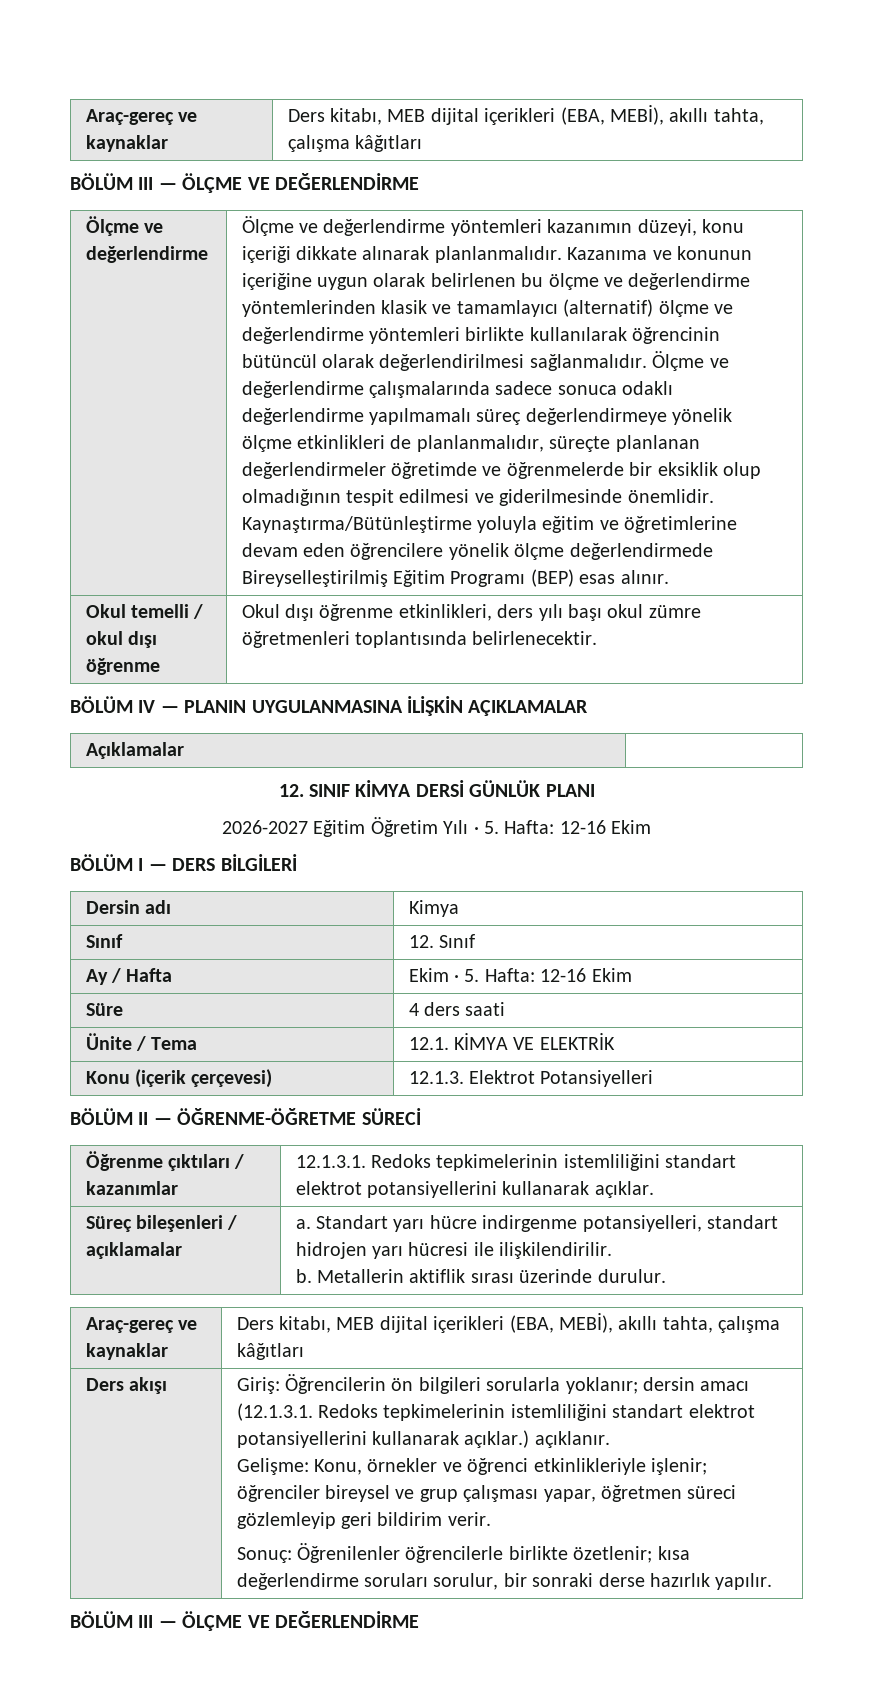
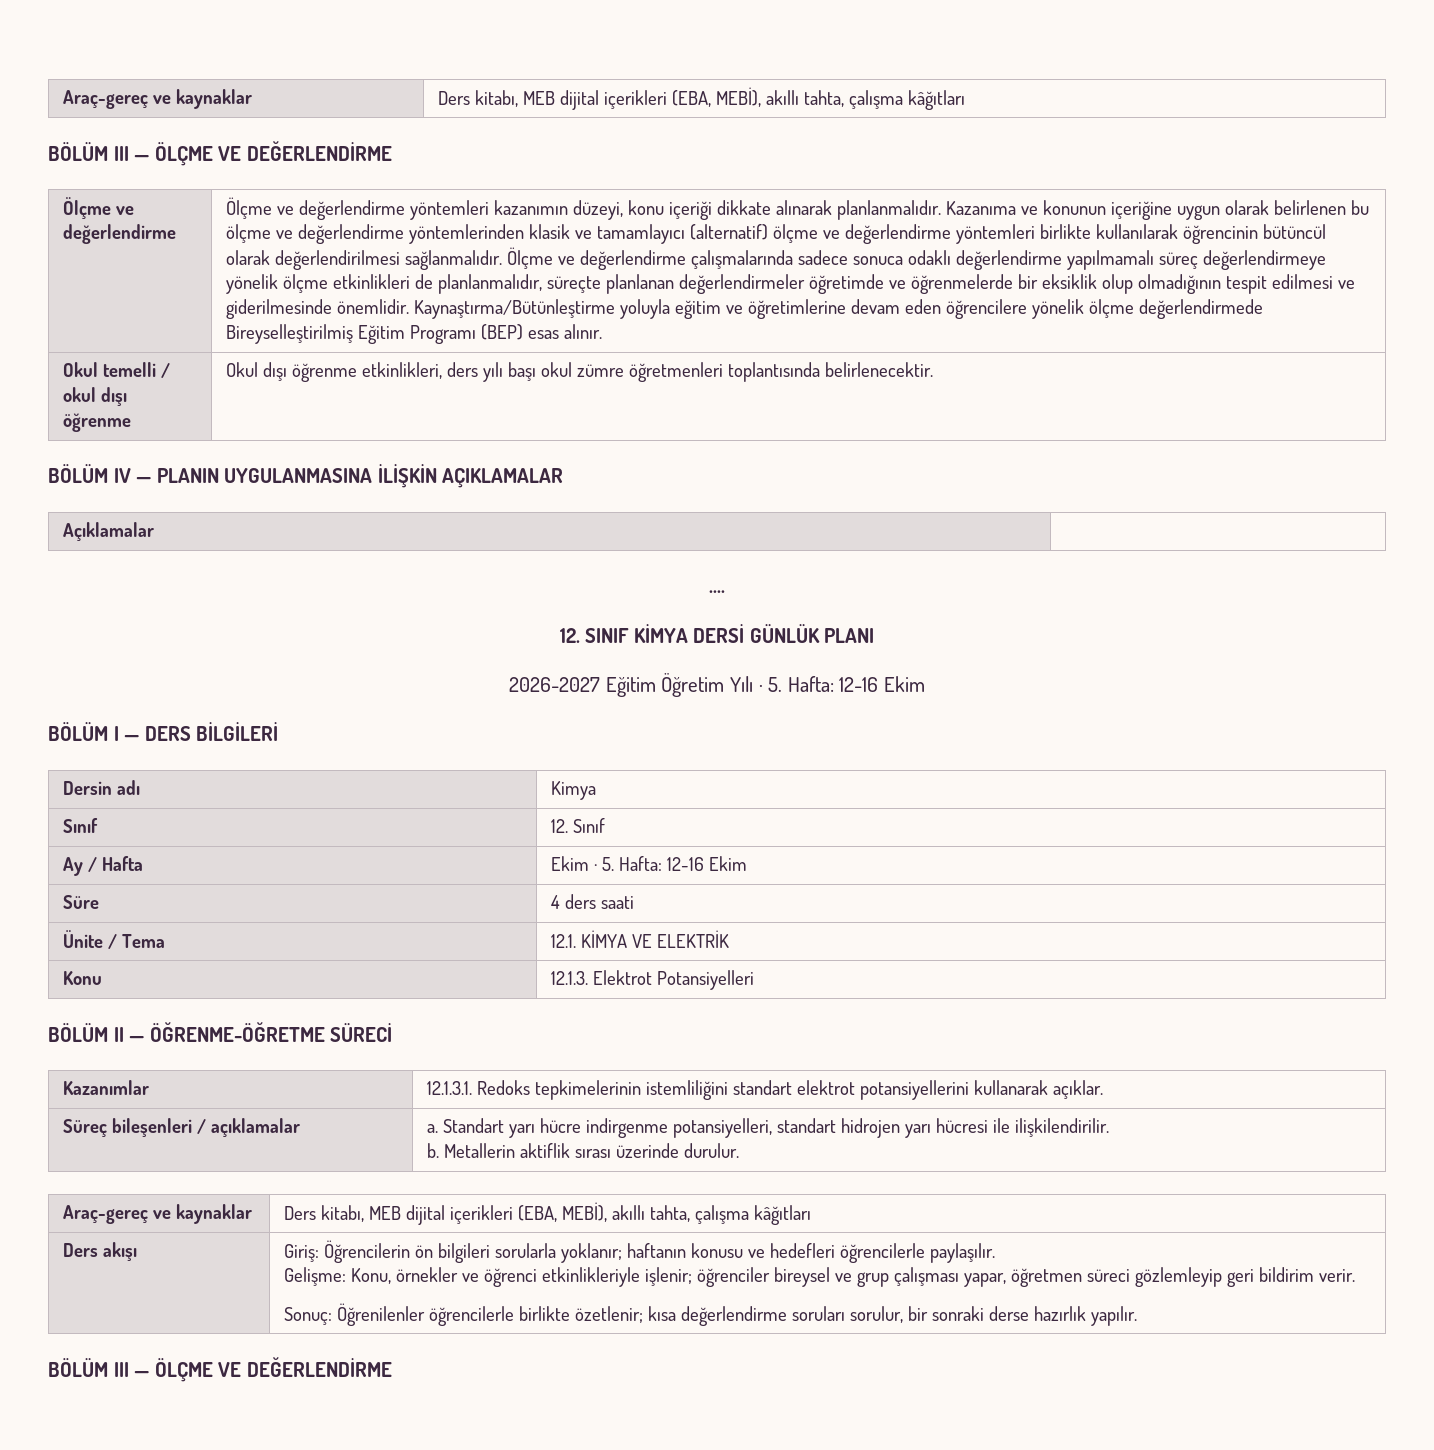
(184, 750) none -> [709,590,725,593] // ....
[135,1069,273,1088] (içerik çerçevesi) -> (103, 978) none
[85,1151,245,1171] [85,1181,178,1195] Öğrenme çıktıları / kazanımlar -> [63,1080,150,1095] Kazanımlar
[643,1377,750,1391] [236,1403,755,1421] [236,1430,610,1448] dersin amacı (12.1.3.1. Redoks tepkimelerinin istemliliğini standart elektrot potansiyellerini kullanarak açıklar.) açıklanır. -> [627,1243,996,1263] haftanın konusu ve hedefleri öğrencilerle paylaşılır.

